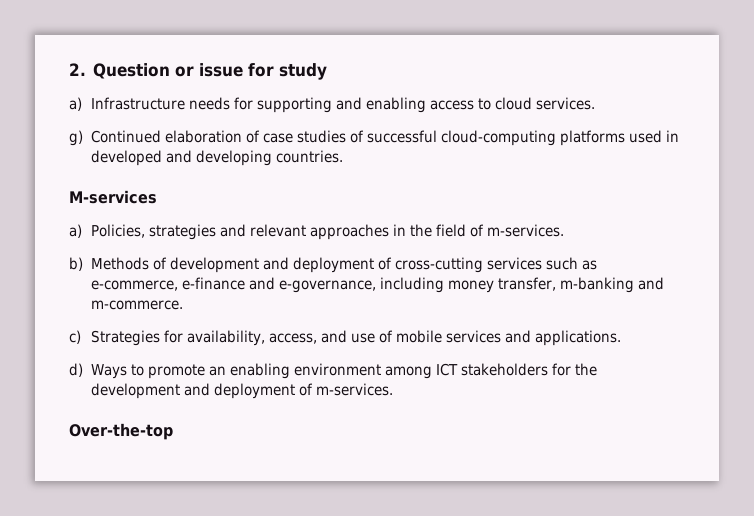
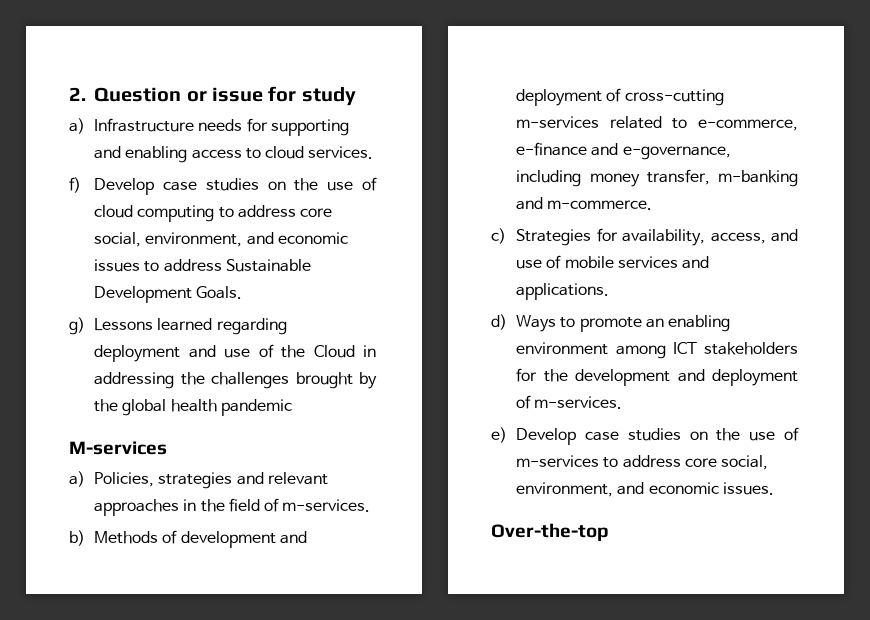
[69,130,679,146] [90,150,343,166] g) Continued elaboration of case studies of successful cloud-computing platforms used in developed and developing countries. -> [69,177,377,195] [94,205,332,222] [94,232,348,247] [94,259,311,272] [94,286,243,303] [69,317,287,335] [94,344,377,362] [94,372,377,389] [94,399,292,416] f) Develop case studies on the use of cloud computing to address core social, environment, and economic issues to address Sustainable Development Goals. // g) Lessons learned regarding deployment and use of the Cloud in addressing the challenges brought by the global health pandemic
[486,257,597,270] services such as -> [516,116,688,129] m-services related to
(393, 389) none -> [491,427,799,445] [516,455,768,470] [516,482,774,497] // e) Develop case studies on the use of m-services to address core social, environment, and economic issues.

